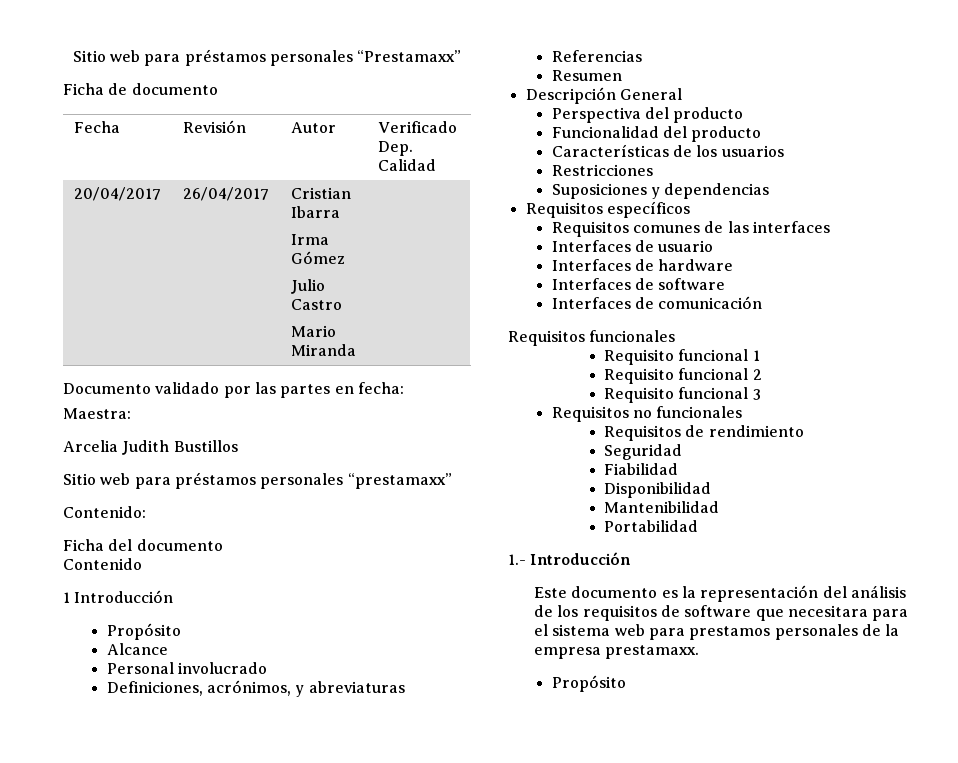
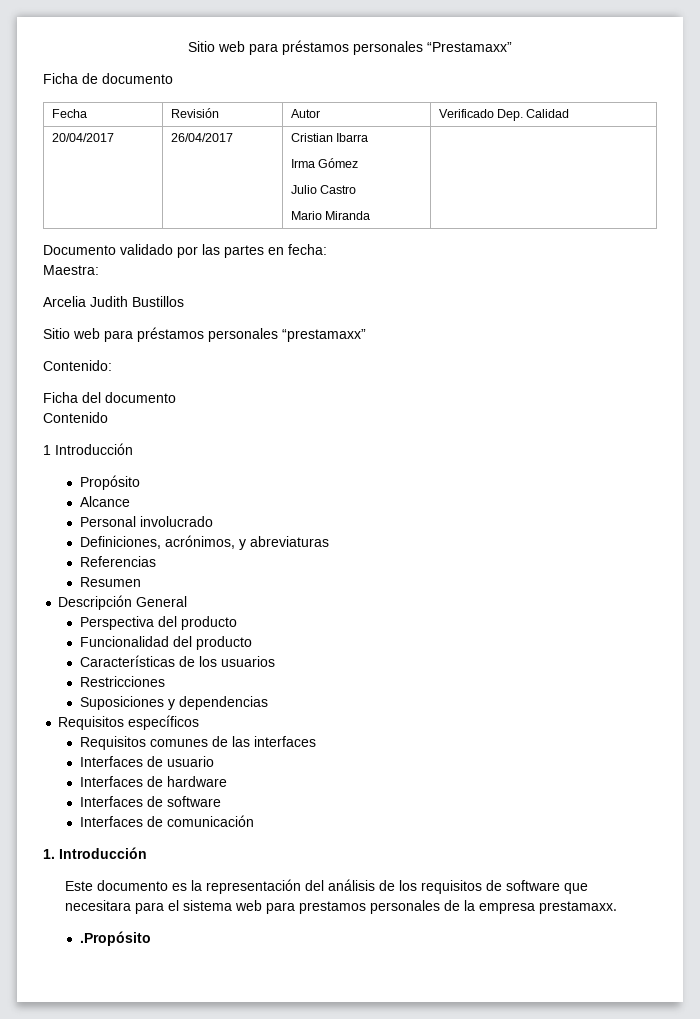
[508,330,676,346] [604,349,760,365] [604,368,762,384] [604,387,761,403] [551,406,743,422] [604,425,804,441] [604,444,683,460] [604,463,679,475] [604,482,712,498] [604,501,720,513] [604,520,699,532] [508,554,526,565] Requisitos funcionales // Requisito funcional 1 // Requisito funcional 2 // Requisito funcional 3 // Requisitos no funcionales // Requisitos de rendimiento // Seguridad // Fiabilidad // Disponibilidad // Mantenibilidad // Portabilidad // 1.- -> [43,849,55,859] 1.
[551,675,626,692] Propósito -> [79,931,151,946] .Propósito

